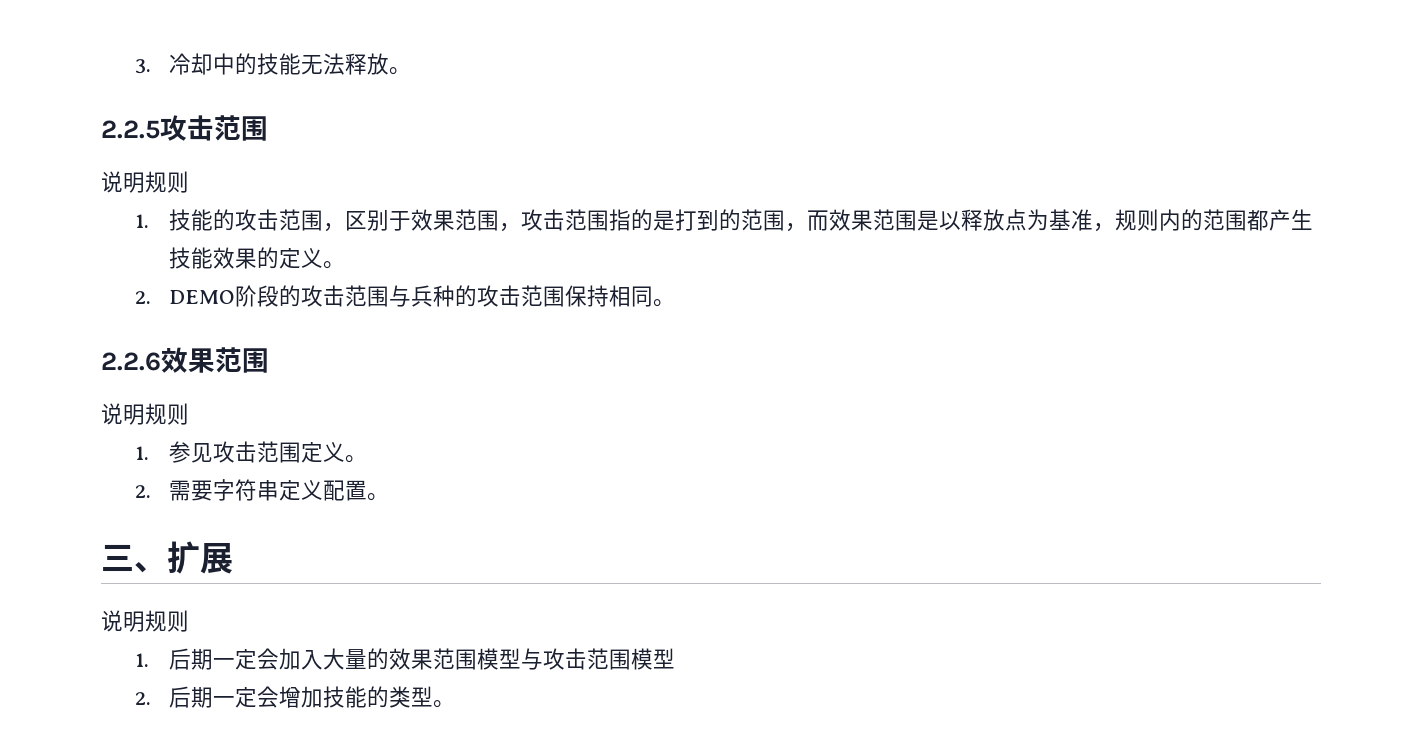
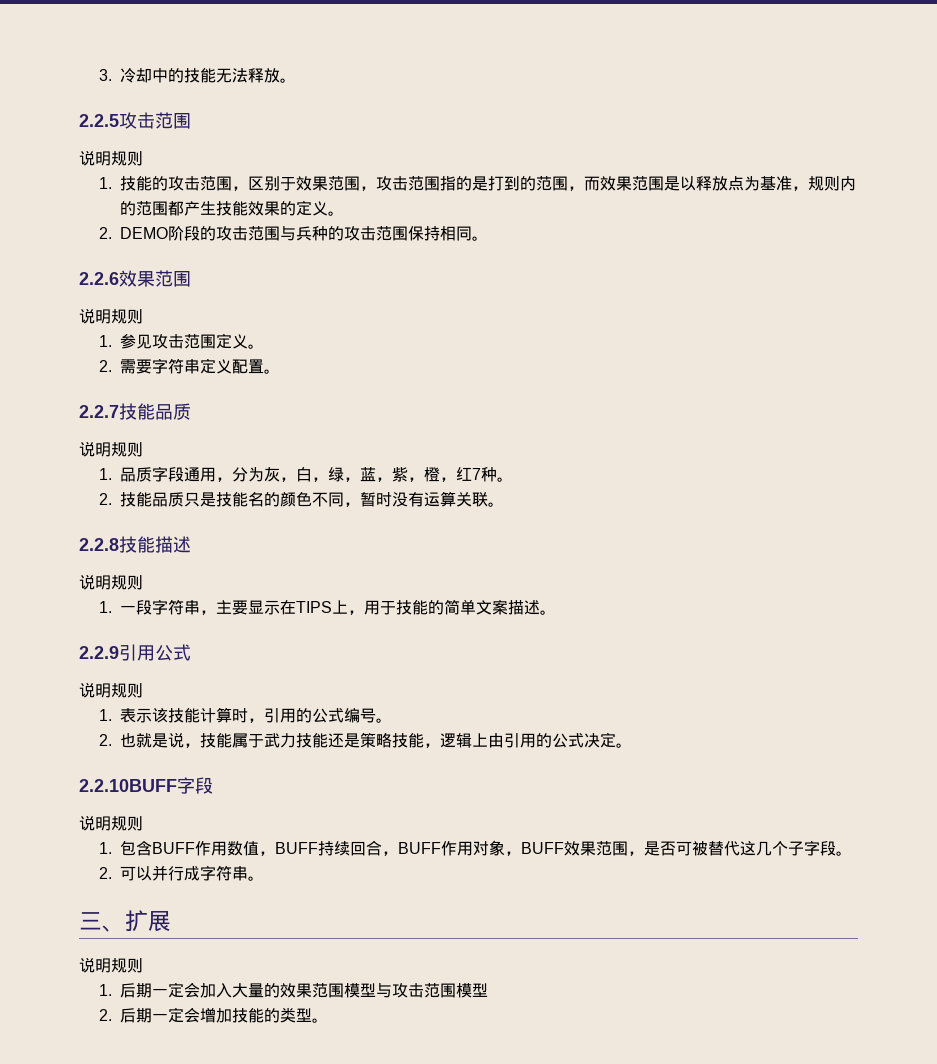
(390, 497) none -> [79,403,191,420] [79,441,143,457] [98,466,513,482] [98,491,504,507] [79,536,191,553] [79,574,143,590] [98,599,556,615] [79,644,191,661] [79,682,143,698] [98,707,392,723] [98,732,632,748] [79,777,213,794] [79,815,143,831] [98,840,852,856] [98,865,264,881] // 2.2.7技能品质 // 说明规则 // 1.品质字段通用，分为灰，白，绿，蓝，紫，橙，红7种。 // 2.技能品质只是技能名的颜色不同，暂时没有运算关联。 // 2.2.8技能描述 // 说明规则 // 1.一段字符串，主要显示在TIPS上，用于技能的简单文案描述。 // 2.2.9引用公式 // 说明规则 // 1.表示该技能计算时，引用的公式编号。 // 2.也就是说，技能属于武力技能还是策略技能，逻辑上由引用的公式决定。 // 2.2.10BUFF字段 // 说明规则 // 1.包含BUFF作用数值，BUFF持续回合，BUFF作用对象，BUFF效果范围，是否可被替代这几个子字段。 // 2.可以并行成字符串。

